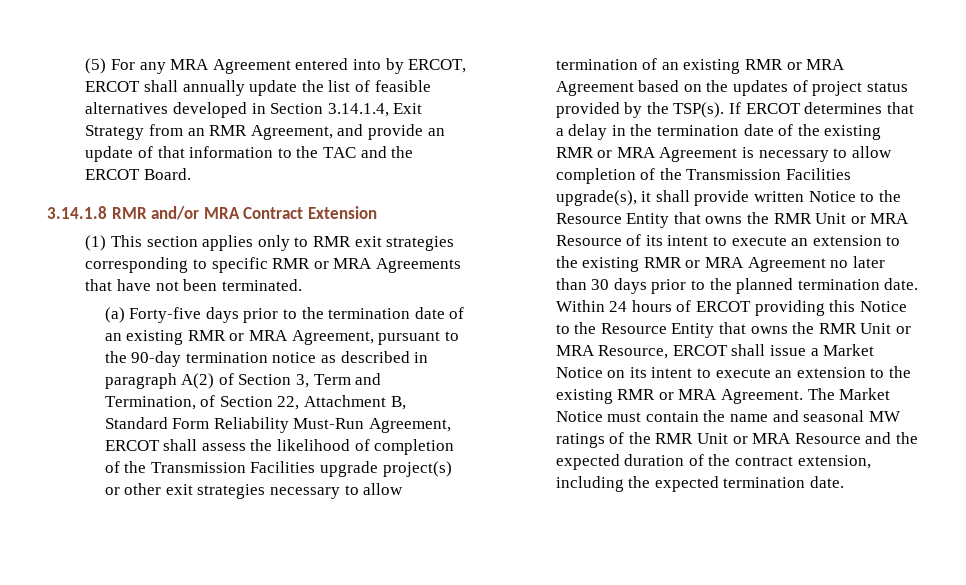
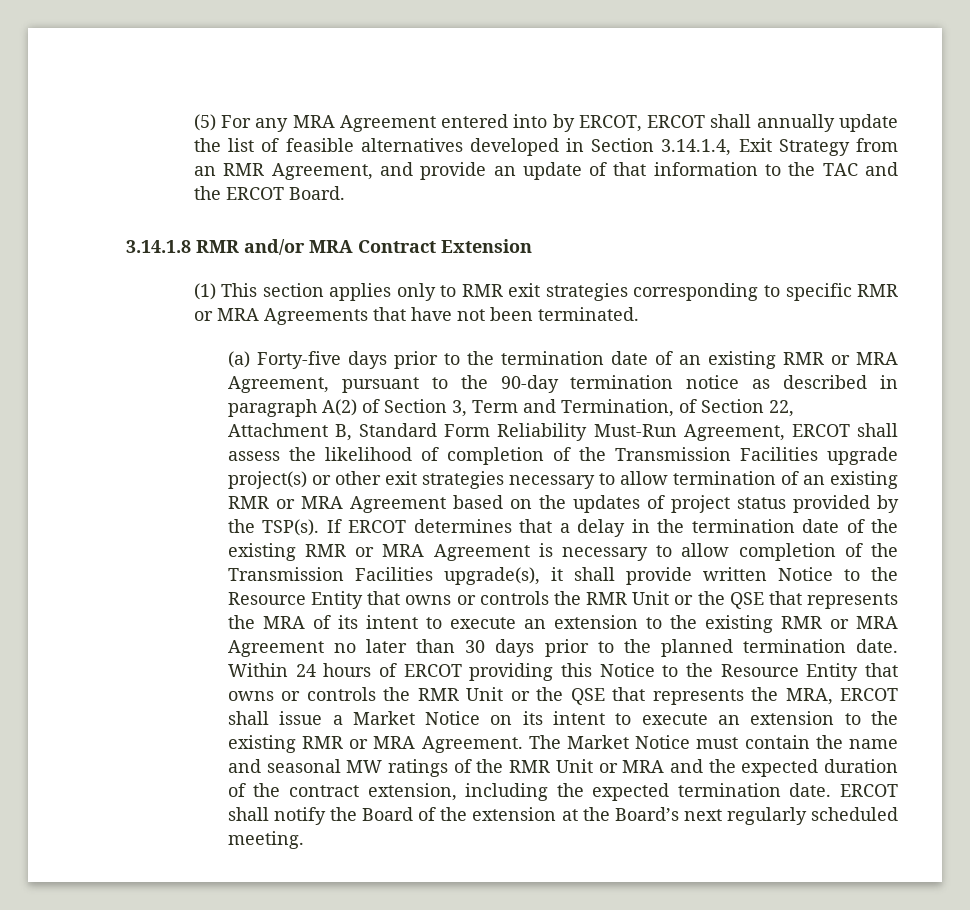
[747,212,910,224] [555,235,622,246] the RMR Unit or MRA Resource -> [456,591,899,609] [227,615,305,629] or controls the RMR Unit or the QSE that represents the MRA
[792,322,911,334] [555,345,669,359] the RMR Unit or MRA Resource, -> [281,687,833,705] or controls the RMR Unit or the QSE that represents the MRA,
[794,433,861,444] Resource -> (665, 766) none
(845, 482) none -> [840,784,899,797] [227,807,899,825] [227,831,304,849] ERCOT shall notify the Board of the extension at the Board’s next regularly scheduled meeting.

